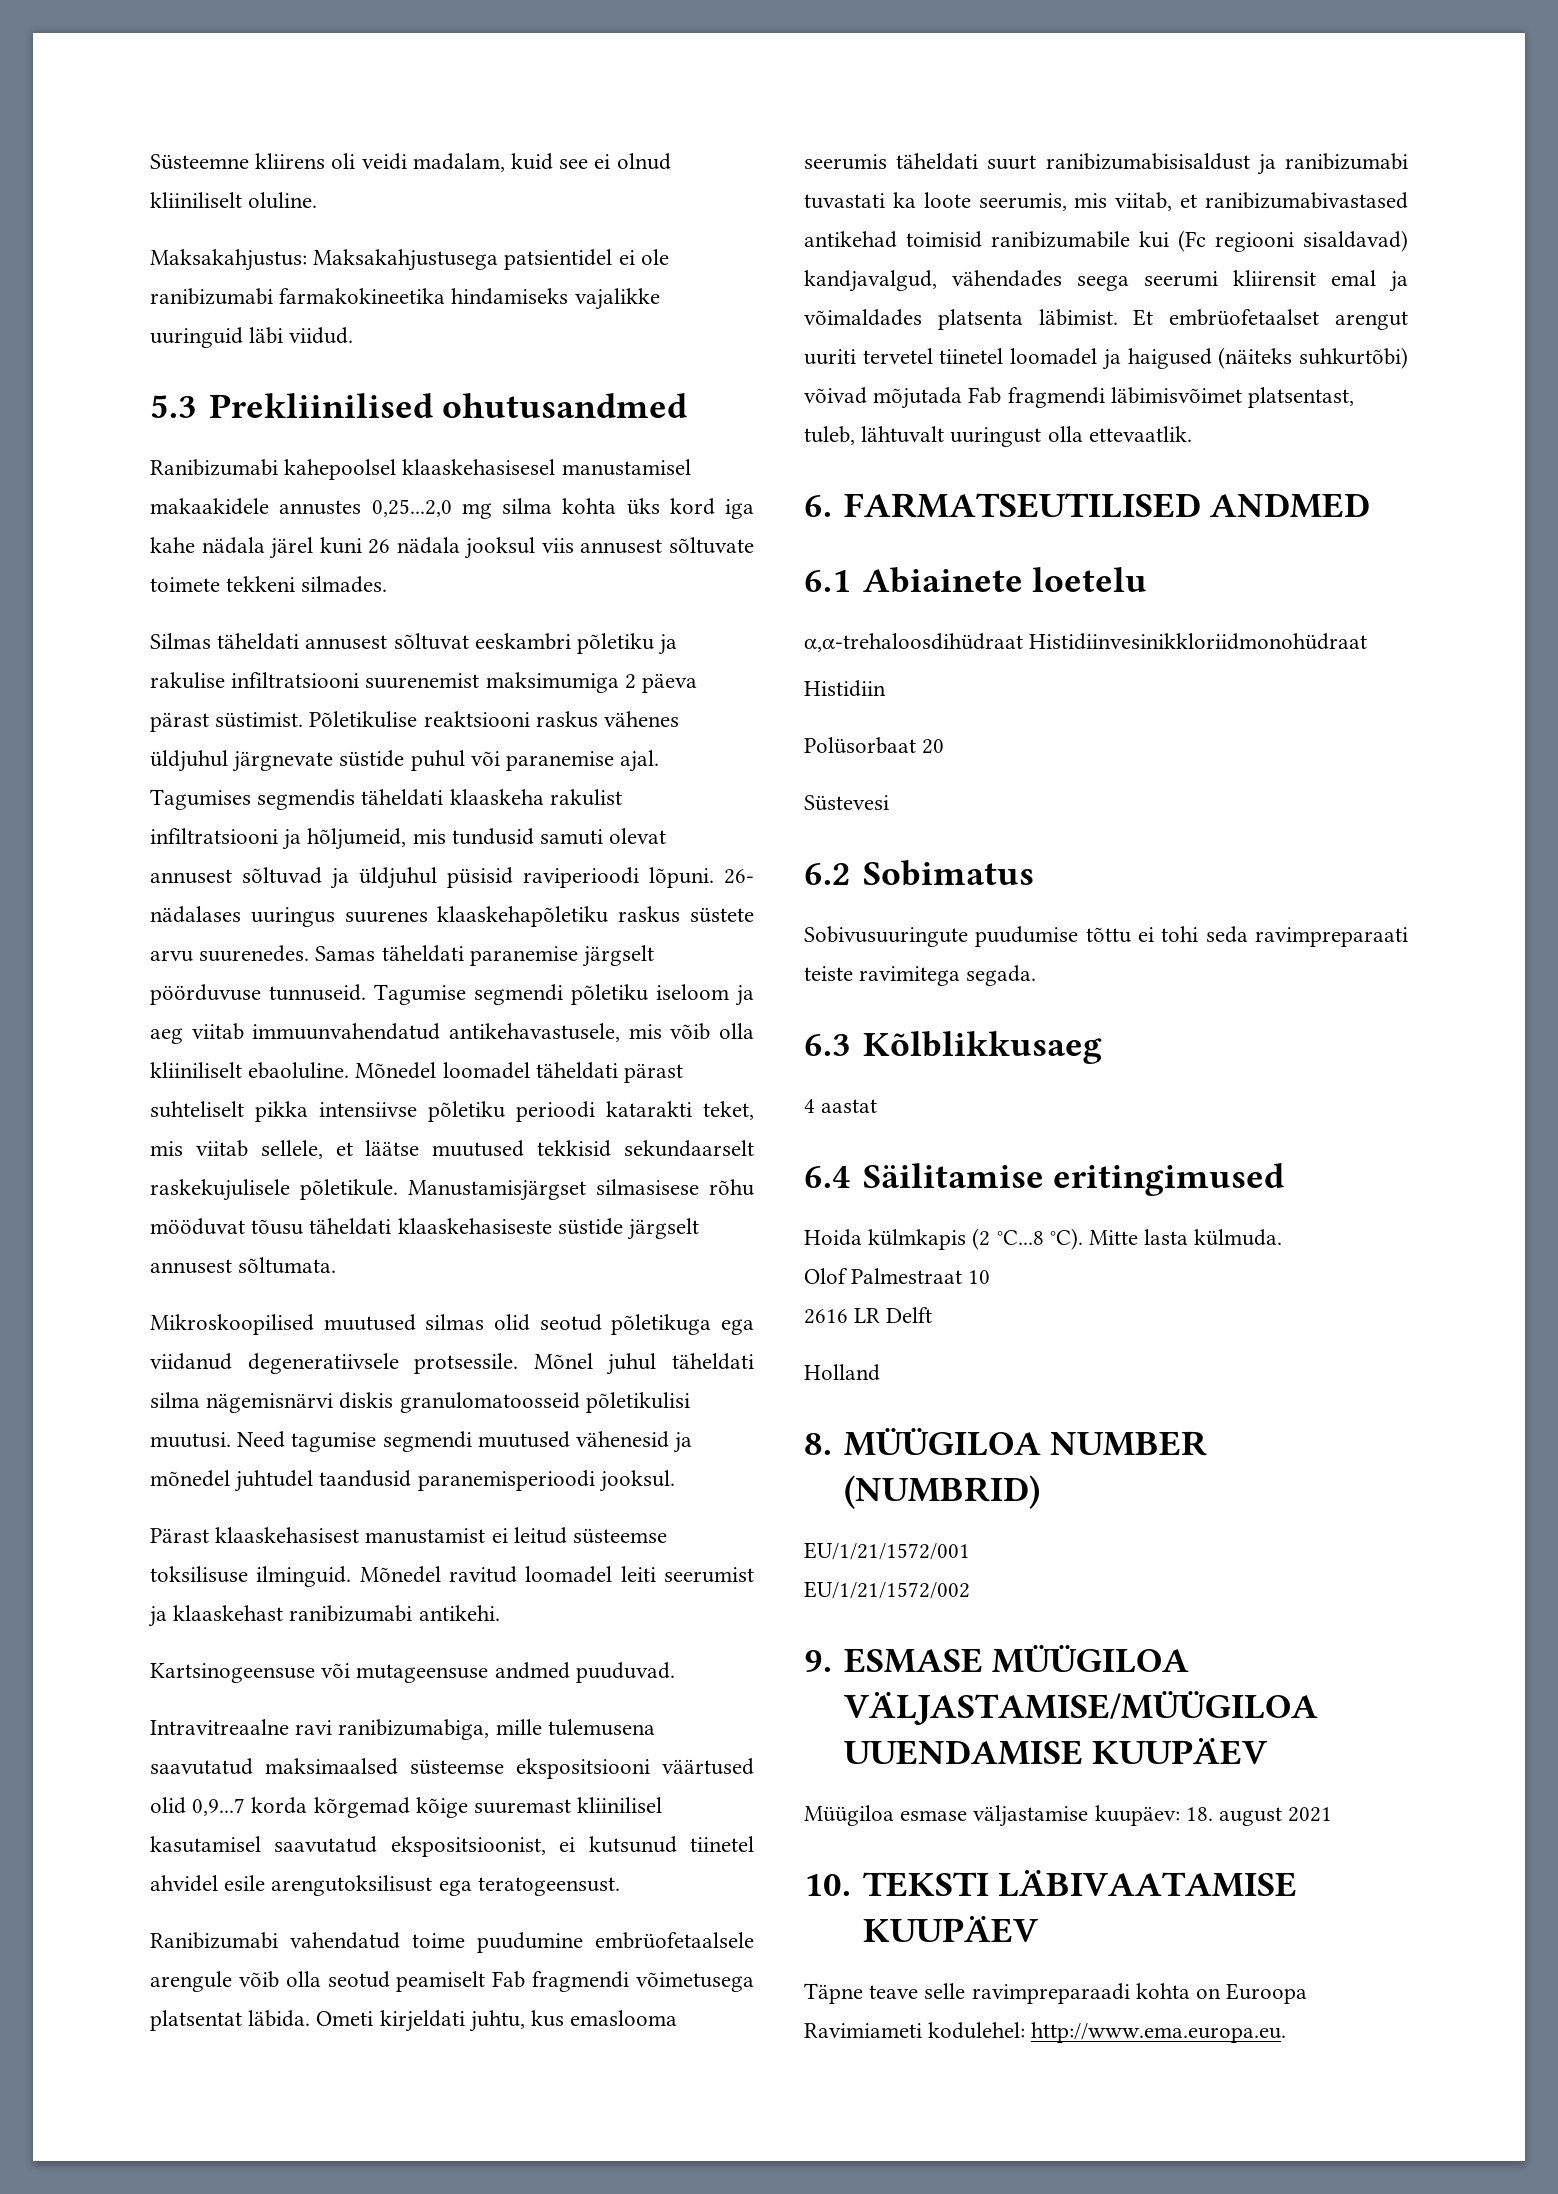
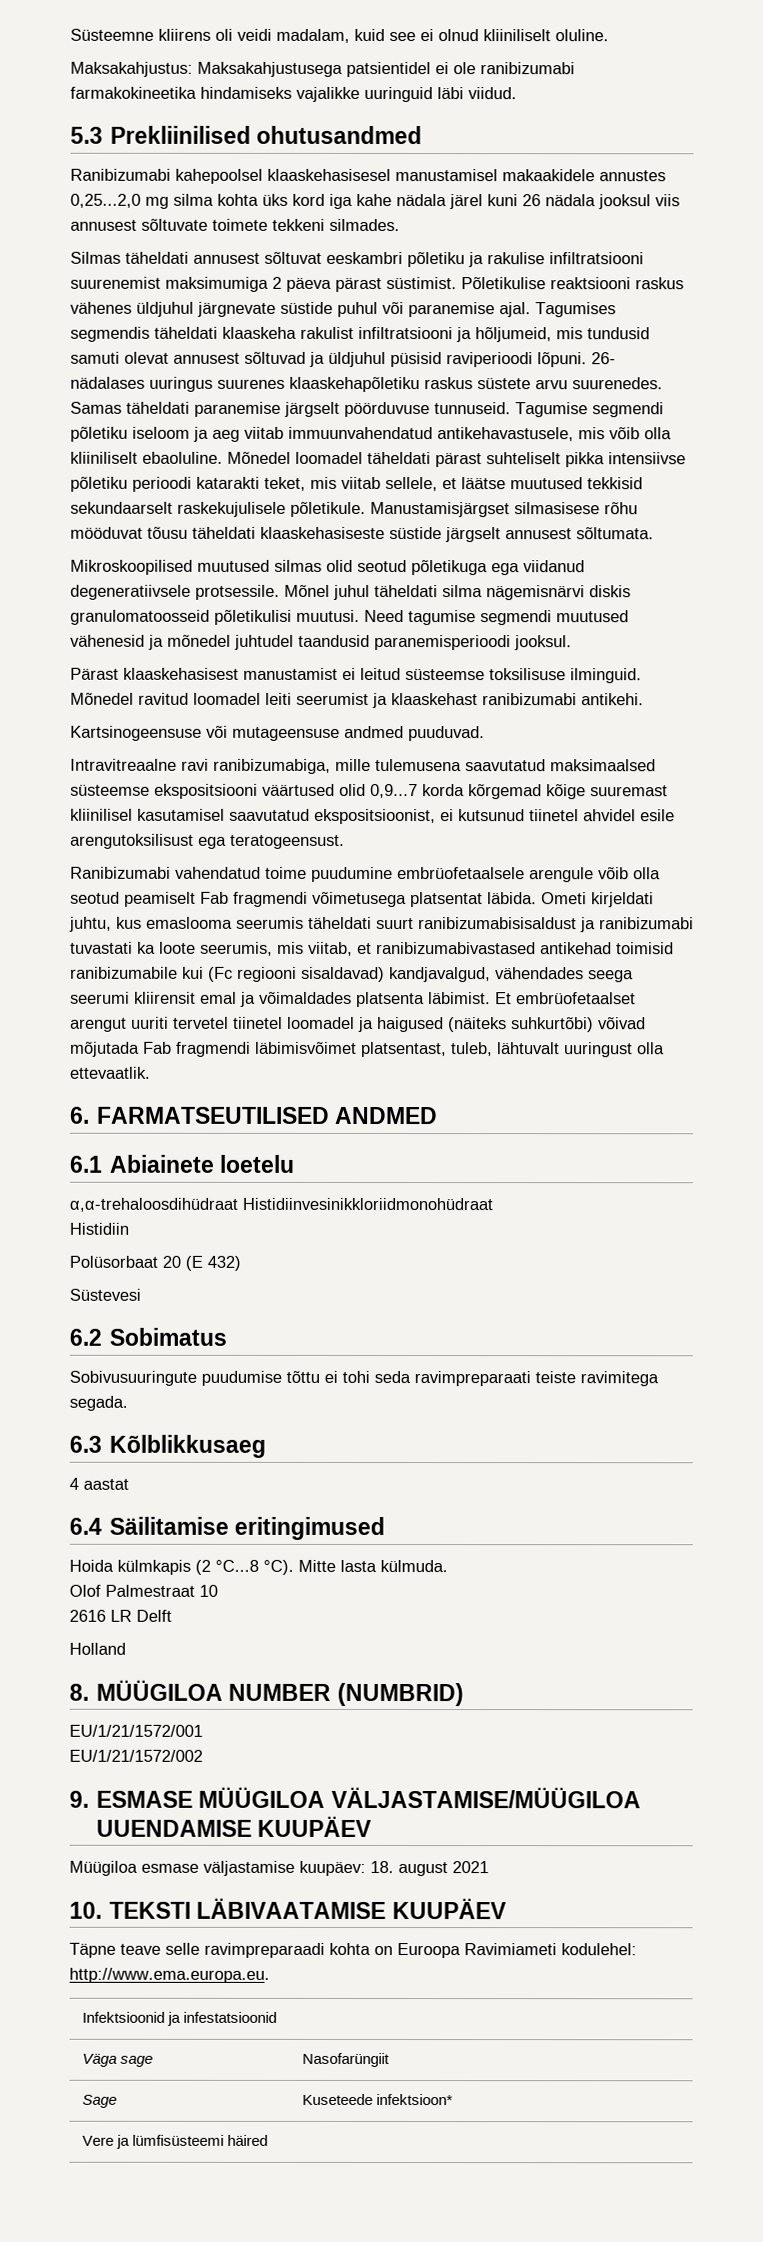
(945, 746) none -> [185,1255,241,1271] (E 432)
(1287, 2032) none -> [81,2011,277,2026] [81,2053,153,2067] [301,2052,390,2068] [81,2094,117,2108] [301,2093,453,2106] [81,2134,268,2149] // Infektsioonid ja infestatsioonid // Väga sage | Nasofarüngiit // Sage | Kuseteede infektsioon* // Vere ja lümfisüsteemi häired

